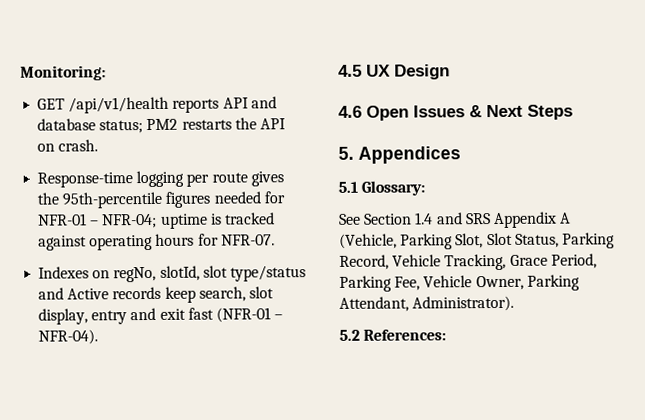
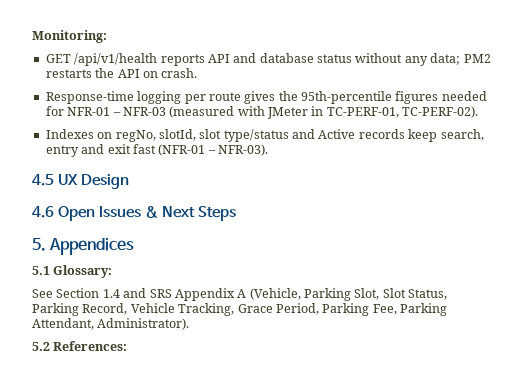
[99,120,144,134] status; -> [317,53,461,66] status without any data;
[102,212,275,229] [38,233,275,251] NFR-04; uptime is tracked against operating hours for NFR-07. -> [122,106,479,119] NFR-03 (measured with JMeter in TC-PERF-01, TC-PERF-02).
[248,286,274,299] [38,308,89,325] slot display, -> (484, 135) none
[38,329,99,345] NFR-04). -> [218,144,268,156] NFR-03).
[423,275,524,291] Vehicle Owner, -> (397, 309) none

